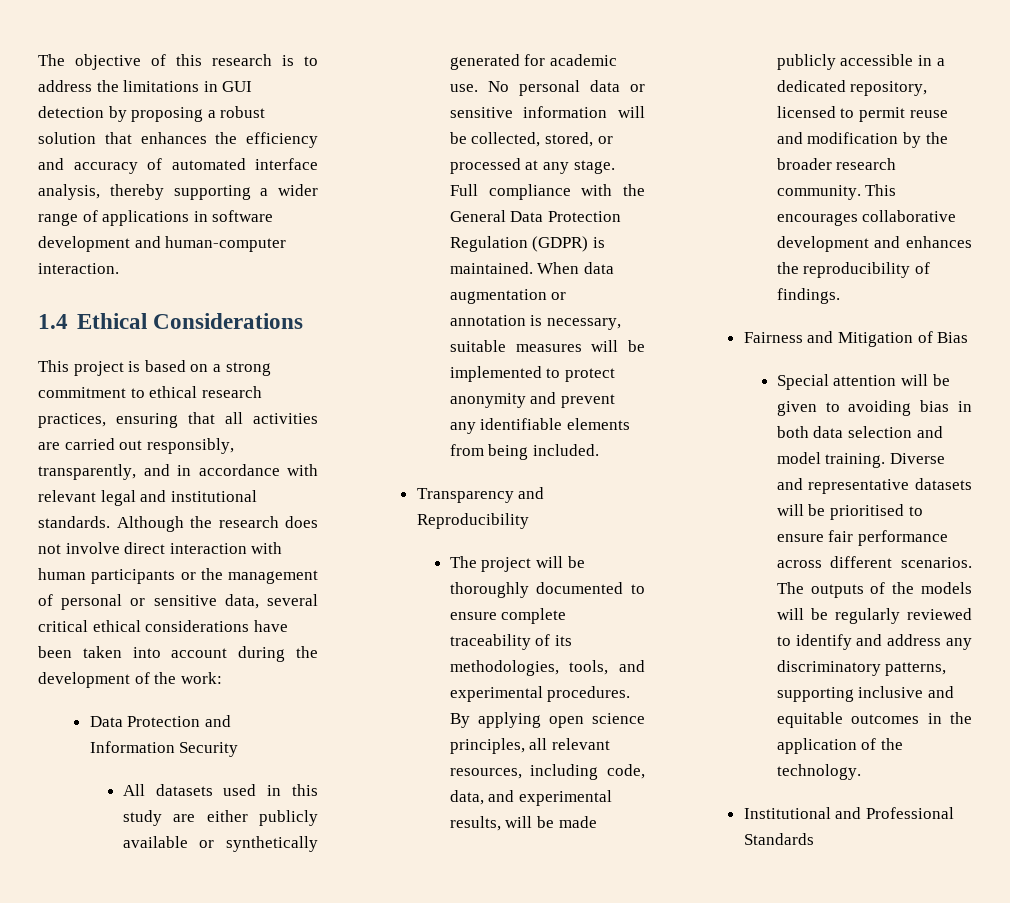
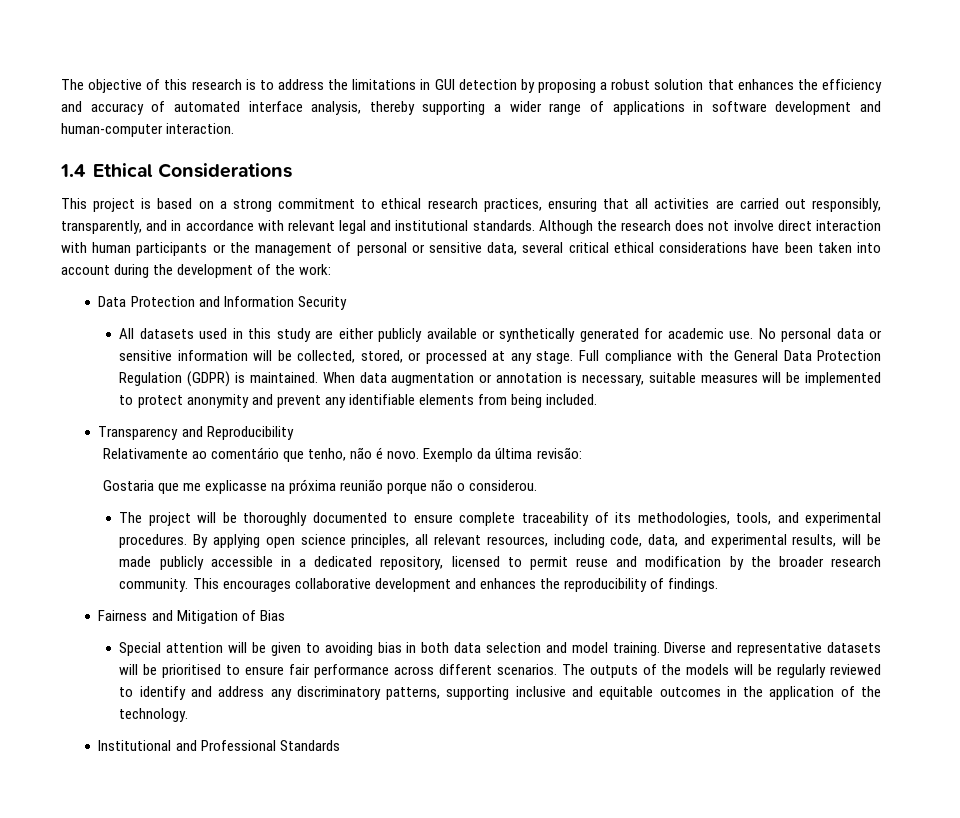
(529, 521) none -> [102,447,582,462] [102,479,538,494] // Relativamente ao comentário que tenho, não é novo. Exemplo da última revisão: // Gostaria que me explicasse na próxima reunião porque não o considerou.

